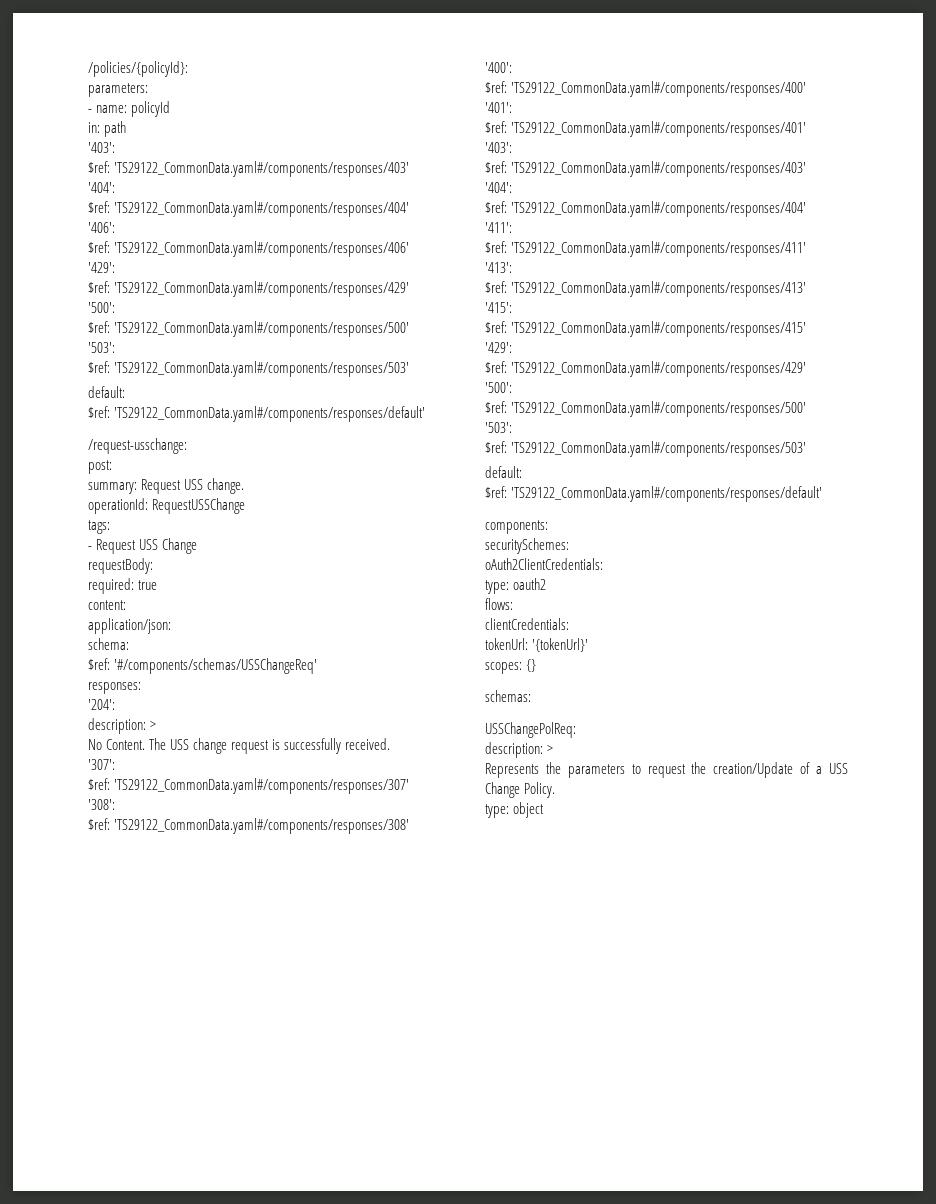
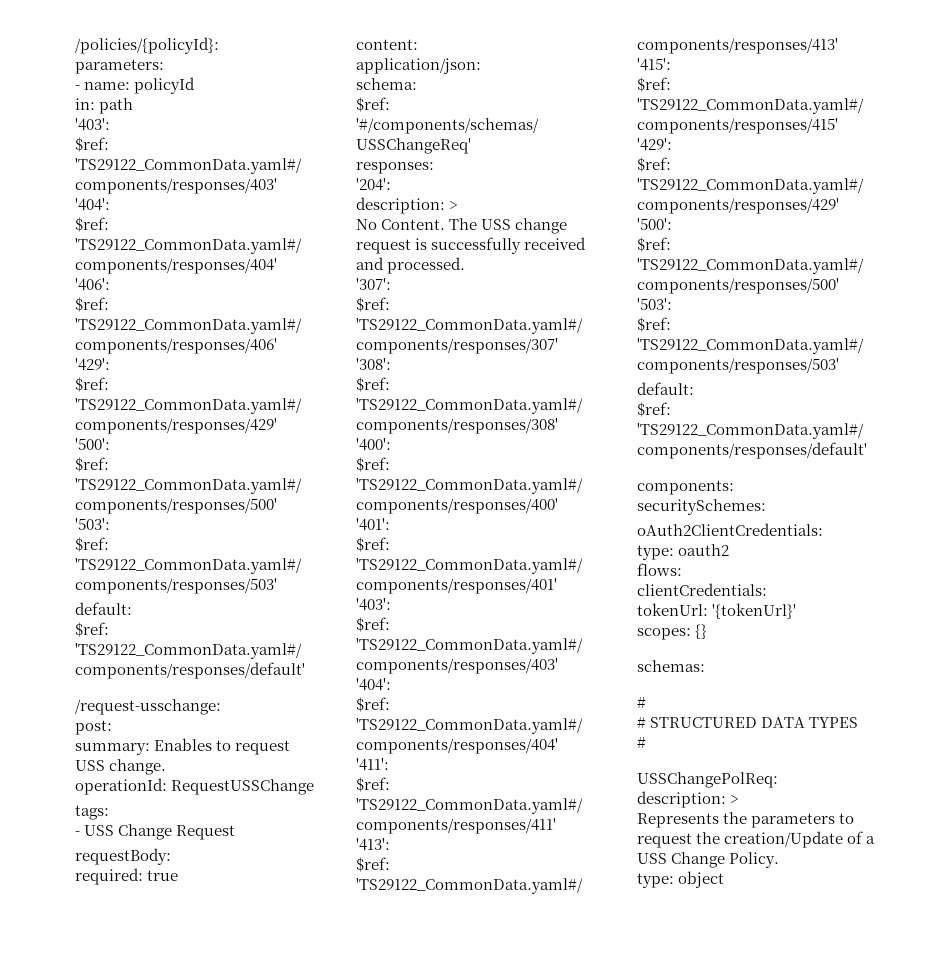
[141,479,182,494] Request -> [154,738,291,755] Enables to request
[96,538,198,554] Request USS Change -> [84,824,236,840] USS Change Request
[345,738,391,750] received. -> [524,237,587,250] [356,257,466,274] received and processed.
(531, 696) none -> [637,697,646,708] [637,717,859,728] [637,737,646,748] // # // # STRUCTURED DATA TYPES // #

